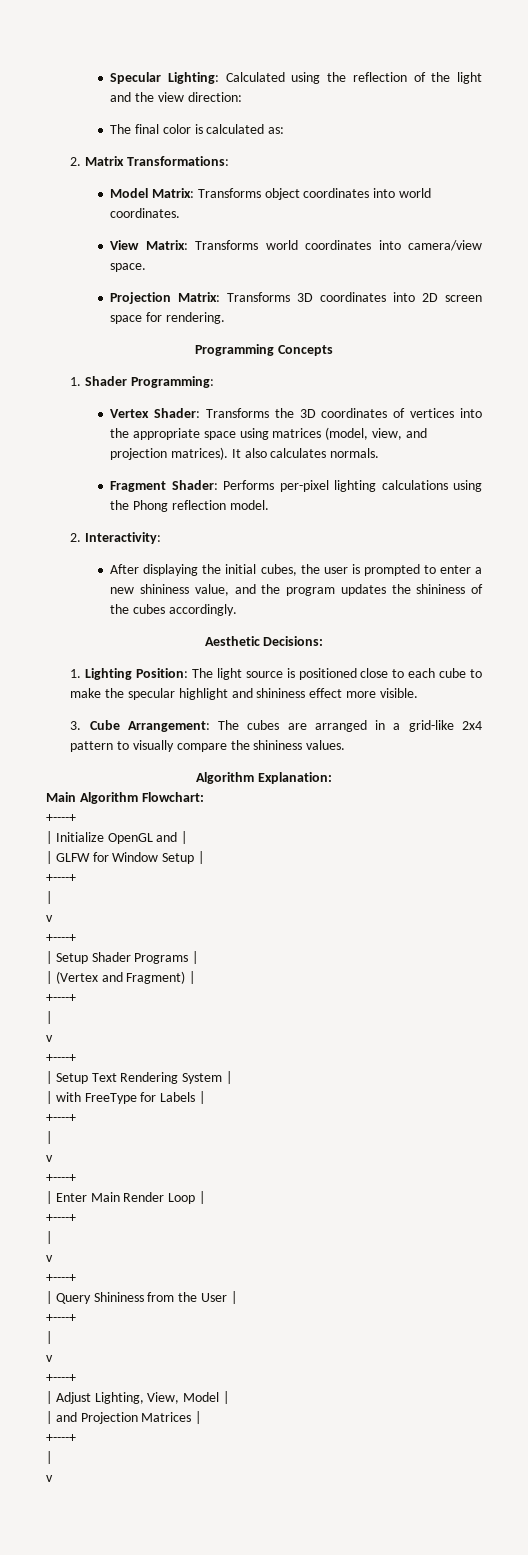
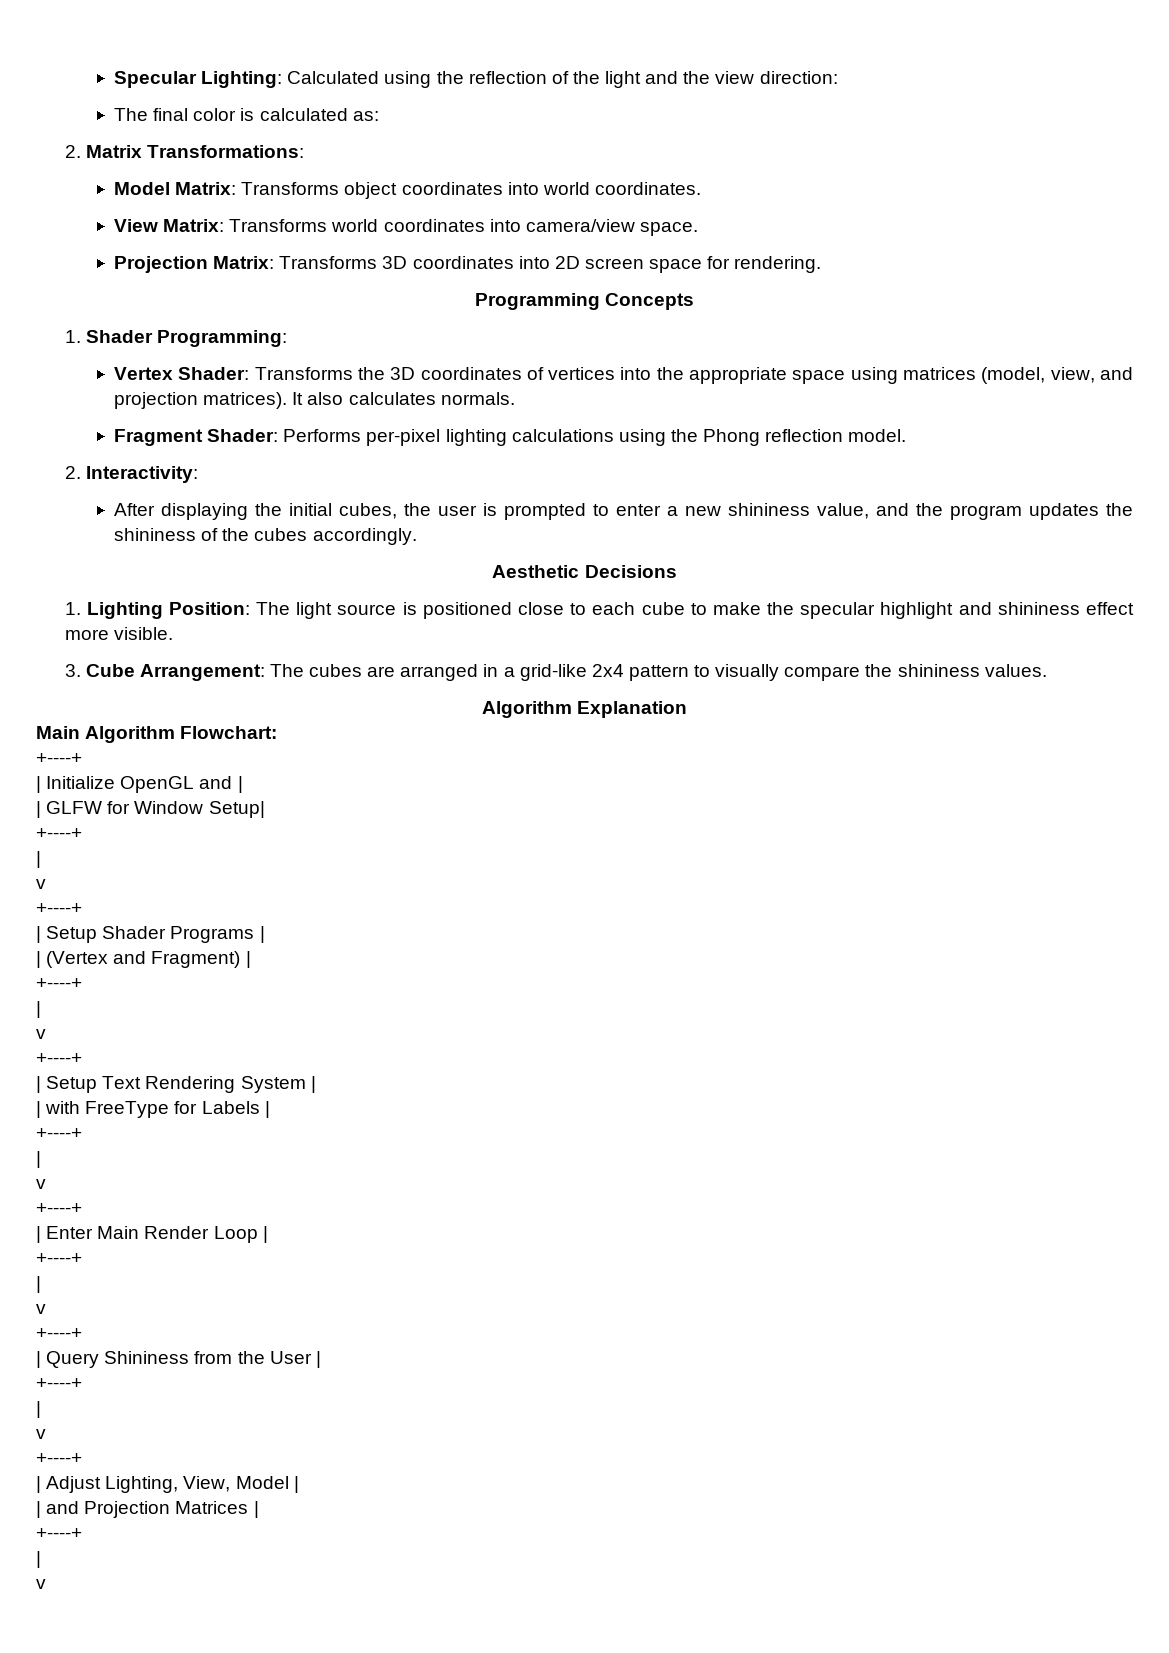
[263,636,324,646] Decisions: -> [584,565,677,578] Decisions
[257,772,332,784] Explanation: -> [577,701,688,718] Explanation
[162,851,204,864] Setup | -> [208,801,265,818] Setup|

